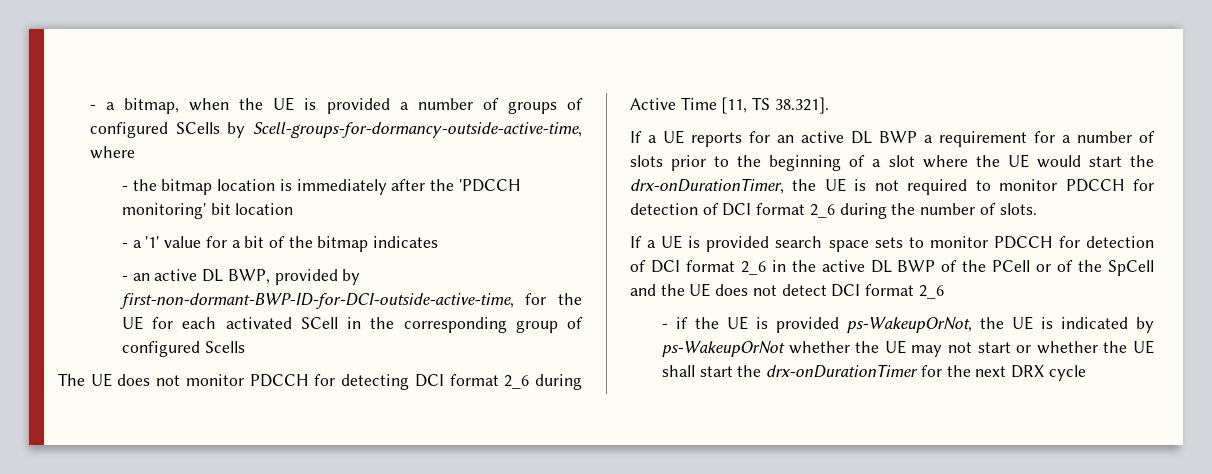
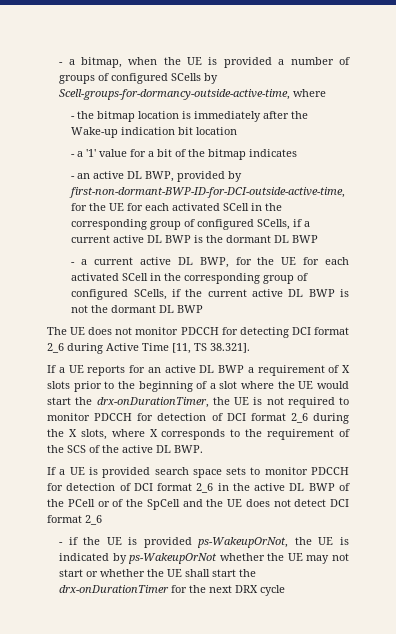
[458,179,521,192] [121,203,206,219] 'PDCCH monitoring' -> [71,127,176,138] Wake-up indication
[204,341,245,353] Scells -> [257,219,311,230] [71,235,319,243] [71,257,349,268] [71,273,309,284] [71,289,349,300] [71,305,204,313] SCells, if a current active DL BWP is the dormant DL BWP // - a current active DL BWP, for the UE for each activated SCell in the corresponding group of configured SCells, if the current active DL BWP is not the dormant DL BWP
[1034,131,1155,143] for a number of -> [328,365,350,373] of X
[920,203,1037,215] number of slots. -> [68,429,350,440] [47,445,203,453] X slots, where X corresponds to the requirement of the SCS of the active DL BWP.

